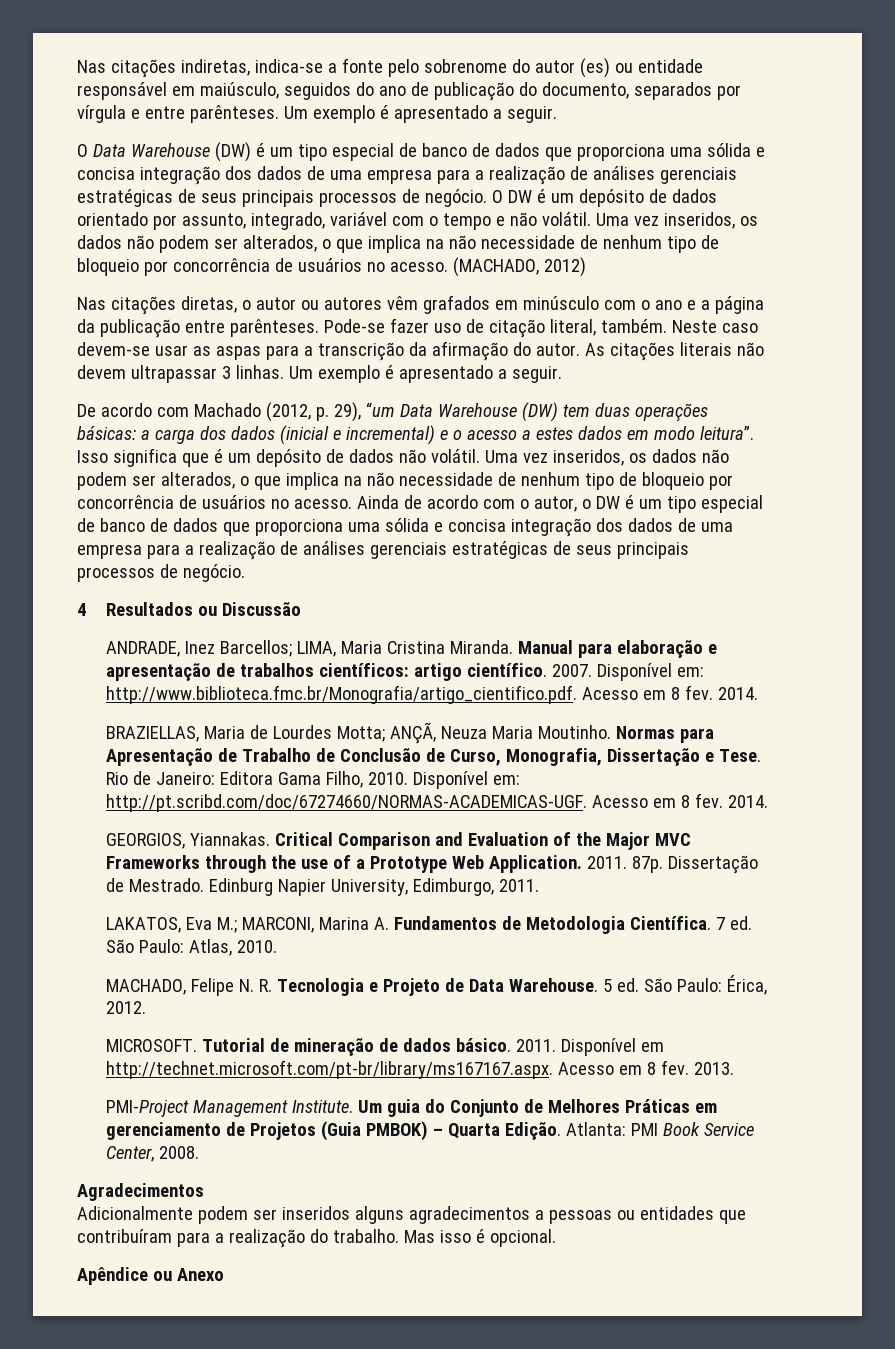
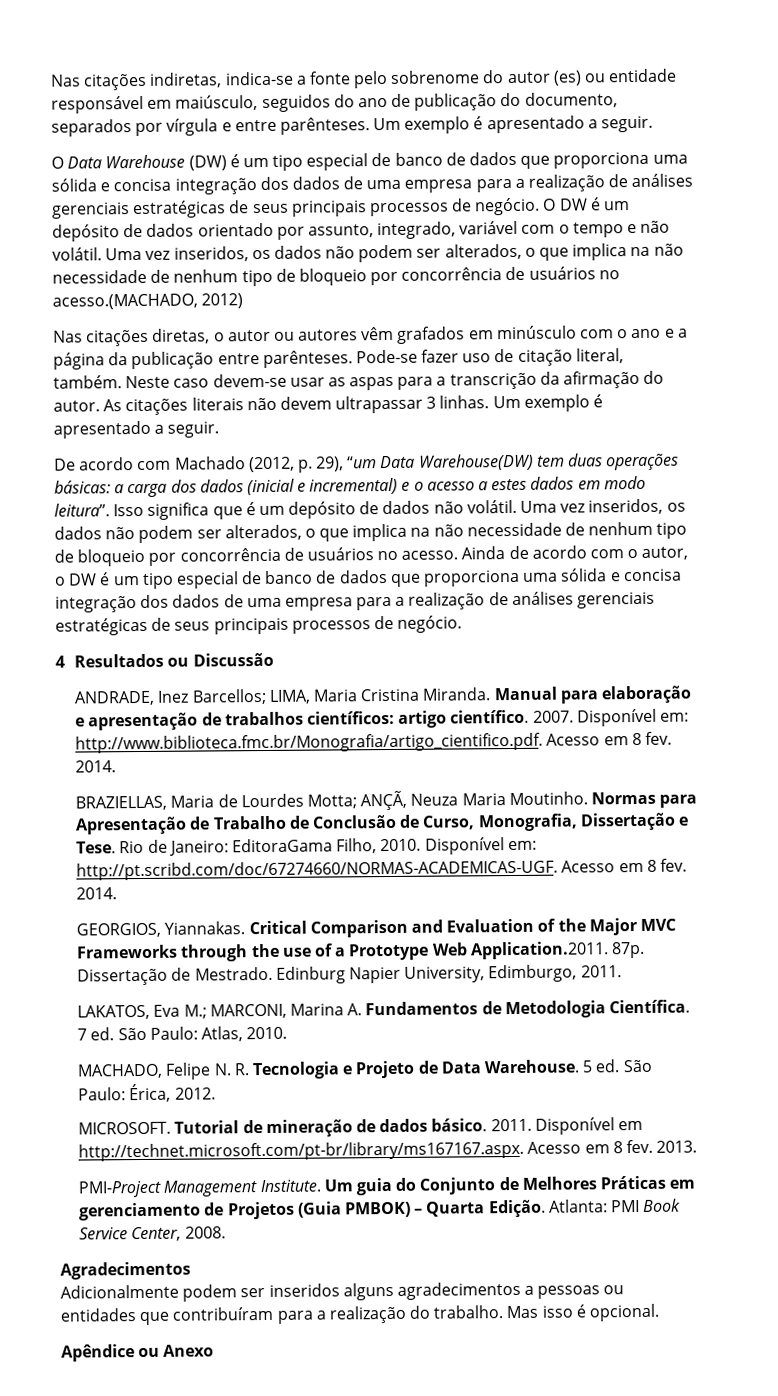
[389,257,539,277] acesso. (MACHADO, -> [52,293,198,310] acesso.(MACHADO,
[437,402,558,422] Warehouse (DW) -> [418,453,534,471] Warehouse(DW)
[219,771,321,785] Editora Gama -> [232,838,334,853] EditoraGama
[488,855,627,873] Application. 2011. -> [469,941,609,960] Application.2011.

